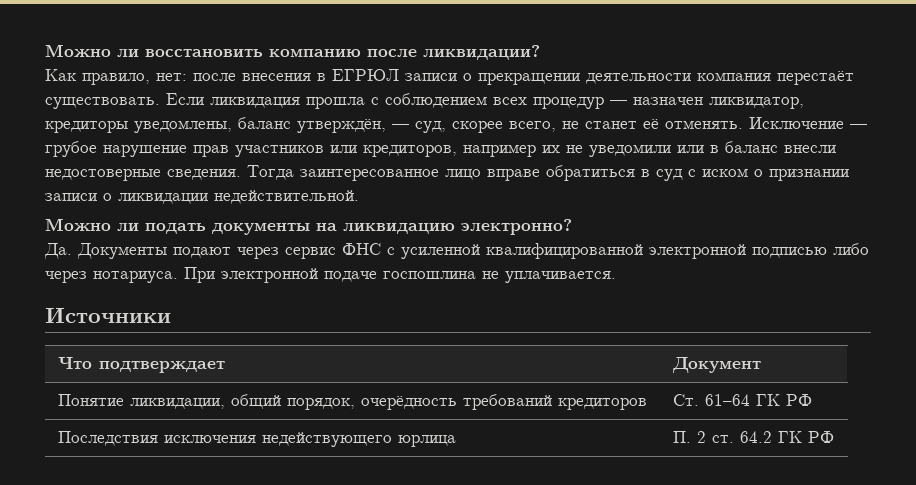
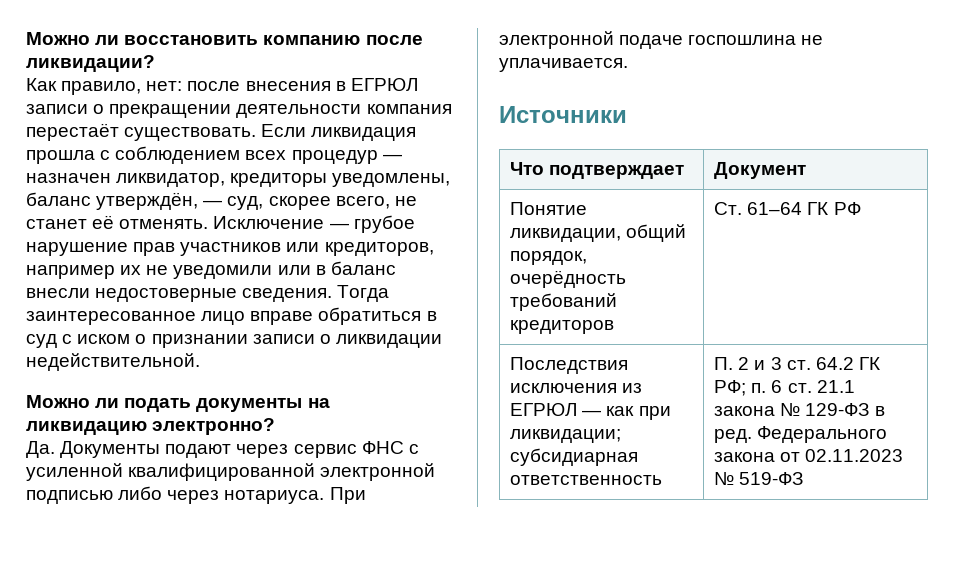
[262,432,457,447] недействующего юрлица -> [622,383,643,393] [510,403,671,420] [510,429,622,443] [510,448,639,466] [510,475,663,485] из ЕГРЮЛ — как при ликвидации; субсидиарная ответственность
(707, 437) none -> [754,357,782,370] и 3
[808,431,835,443] РФ -> [714,380,855,396] [714,403,885,416] [714,426,888,443] [714,449,904,462] [714,472,804,485] РФ; п. 6 ст. 21.1 закона № 129-ФЗ в ред. Федерального закона от 02.11.2023 № 519-ФЗ

